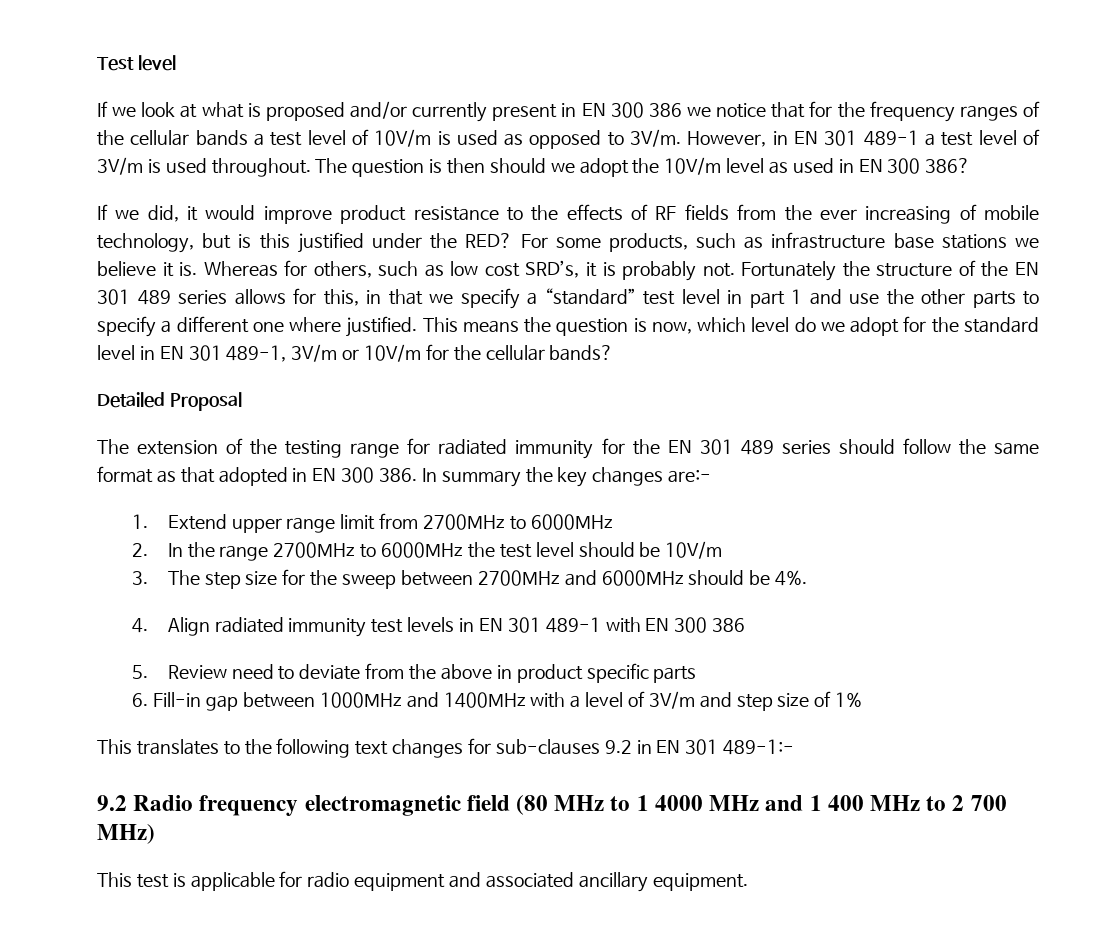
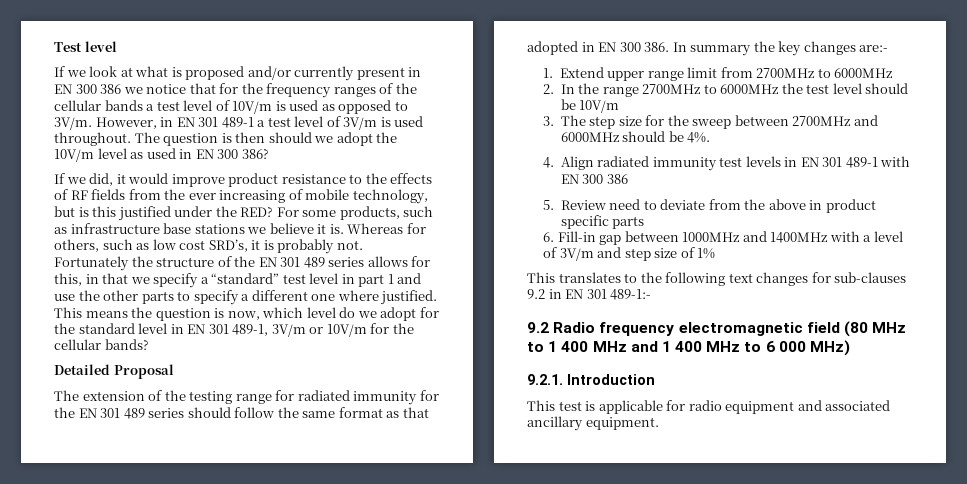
[654,795,703,811] 4000 -> [561,341,589,352] 400
[952,795,1007,811] 2 700 -> [765,341,806,352] 6 000
(155, 834) none -> [527,374,655,385] // 9.2.1. Introduction

